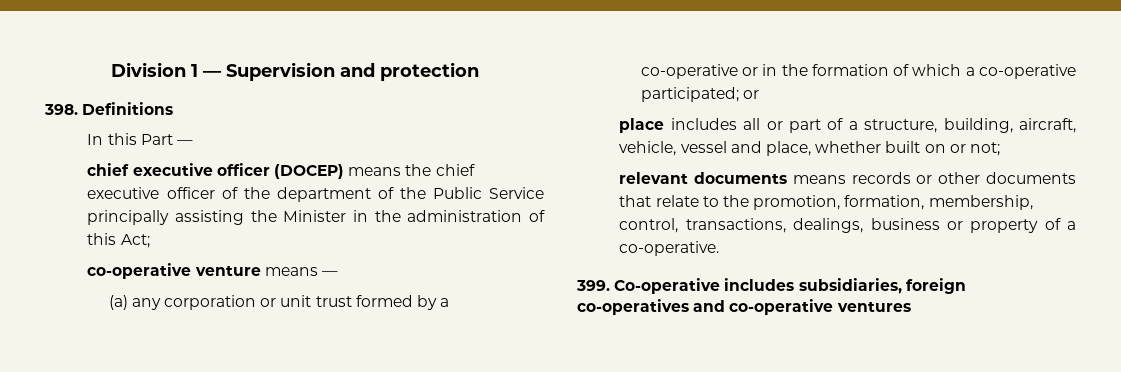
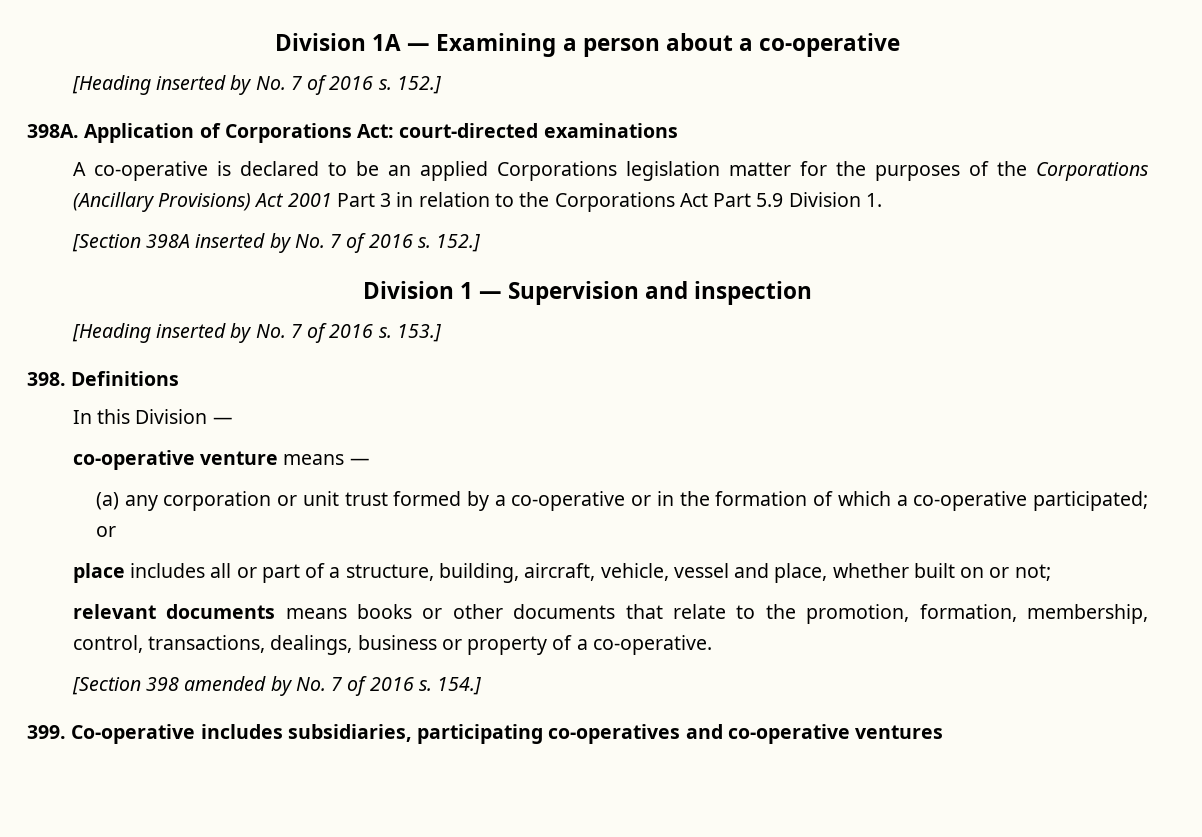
[110,62,479,81] Division 1 — Supervision and protection -> [275,33,900,57] [71,75,442,95] [27,123,678,143] [72,161,1150,181] [72,192,882,212] [71,233,481,253] [362,281,813,305] [71,323,442,343] Division 1A — Examining a person about a co-operative // [Heading inserted by No. 7 of 2016 s. 152.] // 398A. Application of Corporations Act: court-directed examinations // A co-operative is declared to be an applied Corporations legislation matter for the purposes of the Corporations (Ancillary Provisions) Act 2001 Part 3 in relation to the Corporations Act Part 5.9 Division 1. // [Section 398A inserted by No. 7 of 2016 s. 152.] // Division 1 — Supervision and inspection // [Heading inserted by No. 7 of 2016 s. 153.]
[140,134,193,145] [87,163,475,179] [87,187,544,202] [87,210,545,225] [87,233,150,248] Part — // chief executive officer (DOCEP) means the chief executive officer of the department of the Public Service principally assisting the Minister in the administration of this Act; -> [135,409,233,424] Division —
[851,172,911,184] records -> [357,604,413,619] books
(720, 248) none -> [71,676,482,696] // [Section 398 amended by No. 7 of 2016 s. 154.]
[905,278,966,294] foreign -> [417,724,544,744] participating

